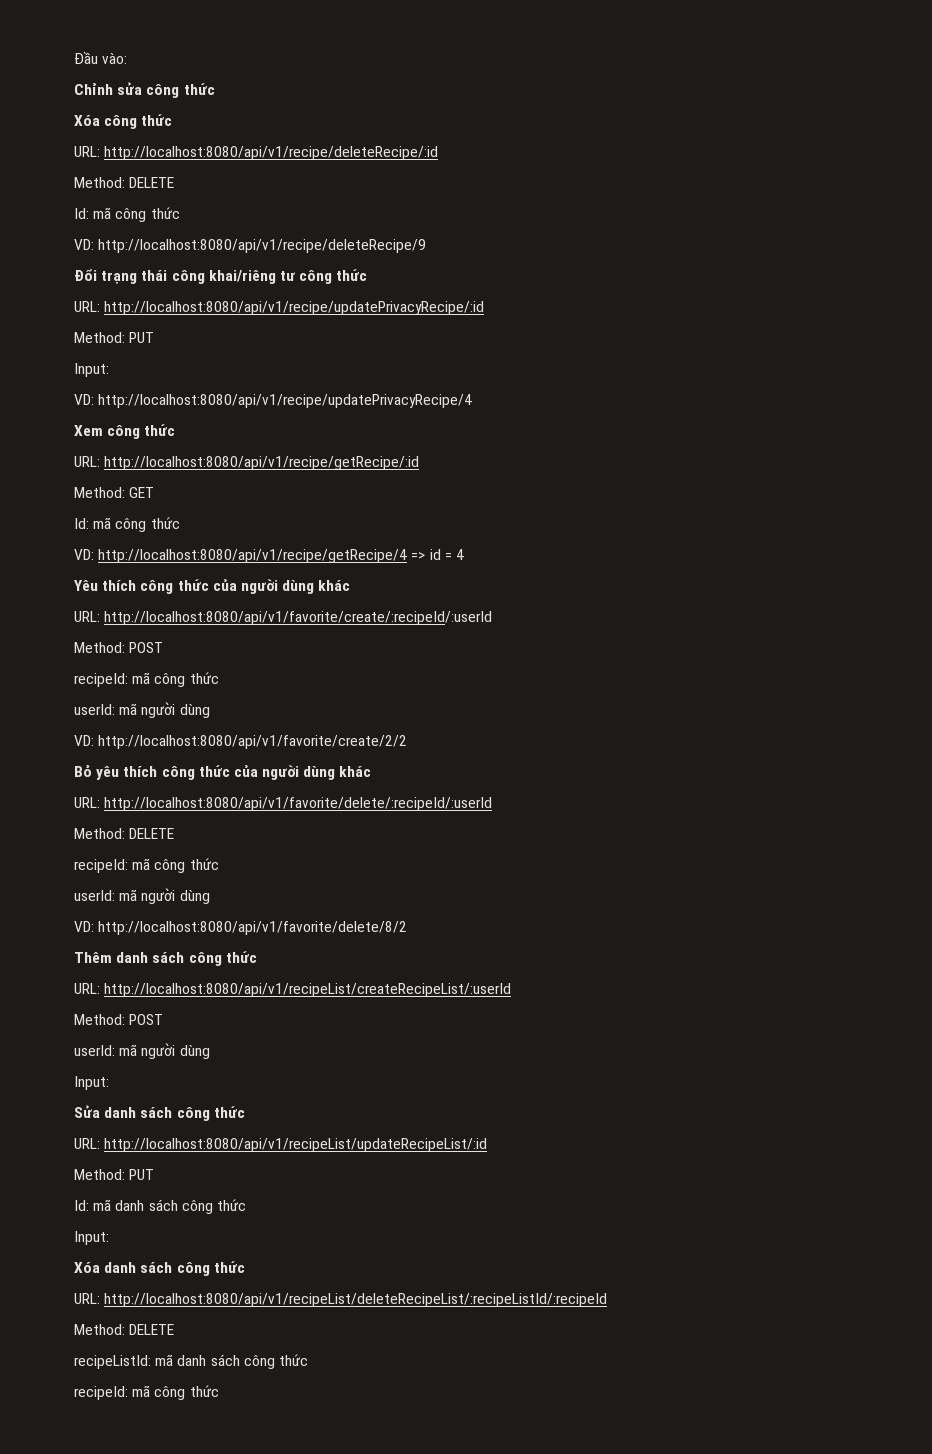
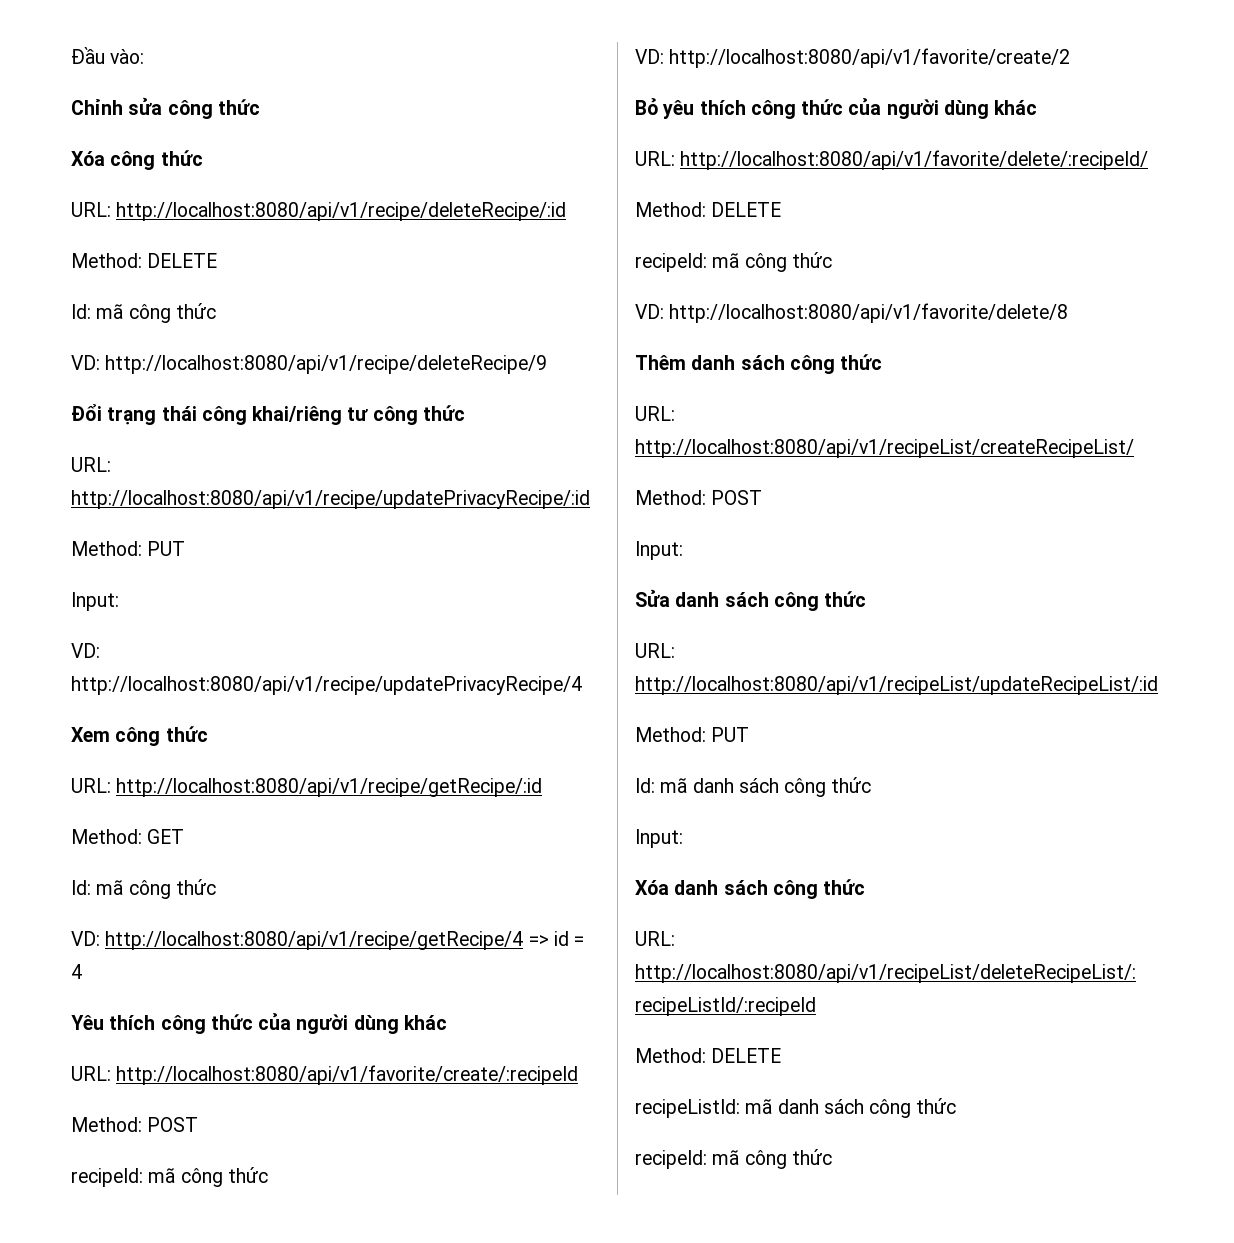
[104,611,493,625] http://localhost:8080/api/v1/favorite/create/:recipeId/:userId -> [116,1065,579,1085] http://localhost:8080/api/v1/favorite/create/:recipeId
[74,702,210,718] [74,735,408,749] // userId: mã người dùng // VD: http://localhost:8080/api/v1/favorite/create/2/2 -> [635,48,1071,68] // VD: http://localhost:8080/api/v1/favorite/create/2
[104,797,493,811] http://localhost:8080/api/v1/favorite/delete/:recipeId/:userId -> [680,150,1149,170] http://localhost:8080/api/v1/favorite/delete/:recipeId/
[74,888,210,904] [74,921,408,935] // userId: mã người dùng // VD: http://localhost:8080/api/v1/favorite/delete/8/2 -> [635,303,1069,323] // VD: http://localhost:8080/api/v1/favorite/delete/8
[104,983,512,997] [74,1014,164,1025] [74,1043,210,1059] http://localhost:8080/api/v1/recipeList/createRecipeList/:userId // Method: POST // userId: mã người dùng -> [635,439,1134,458] [635,490,763,505] http://localhost:8080/api/v1/recipeList/createRecipeList/ // Method: POST

